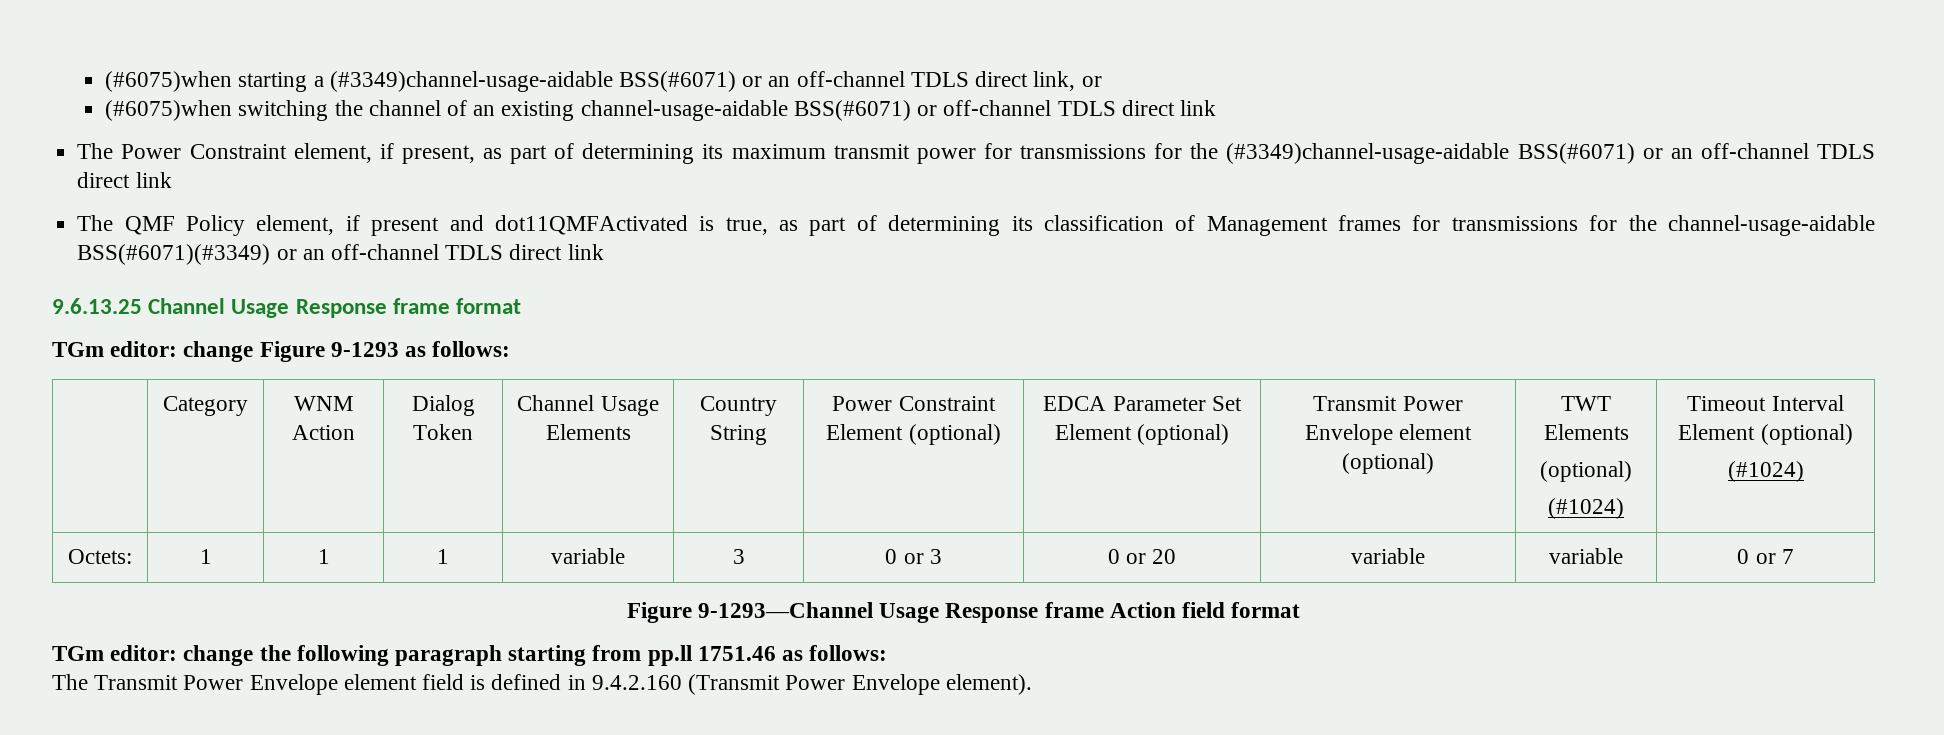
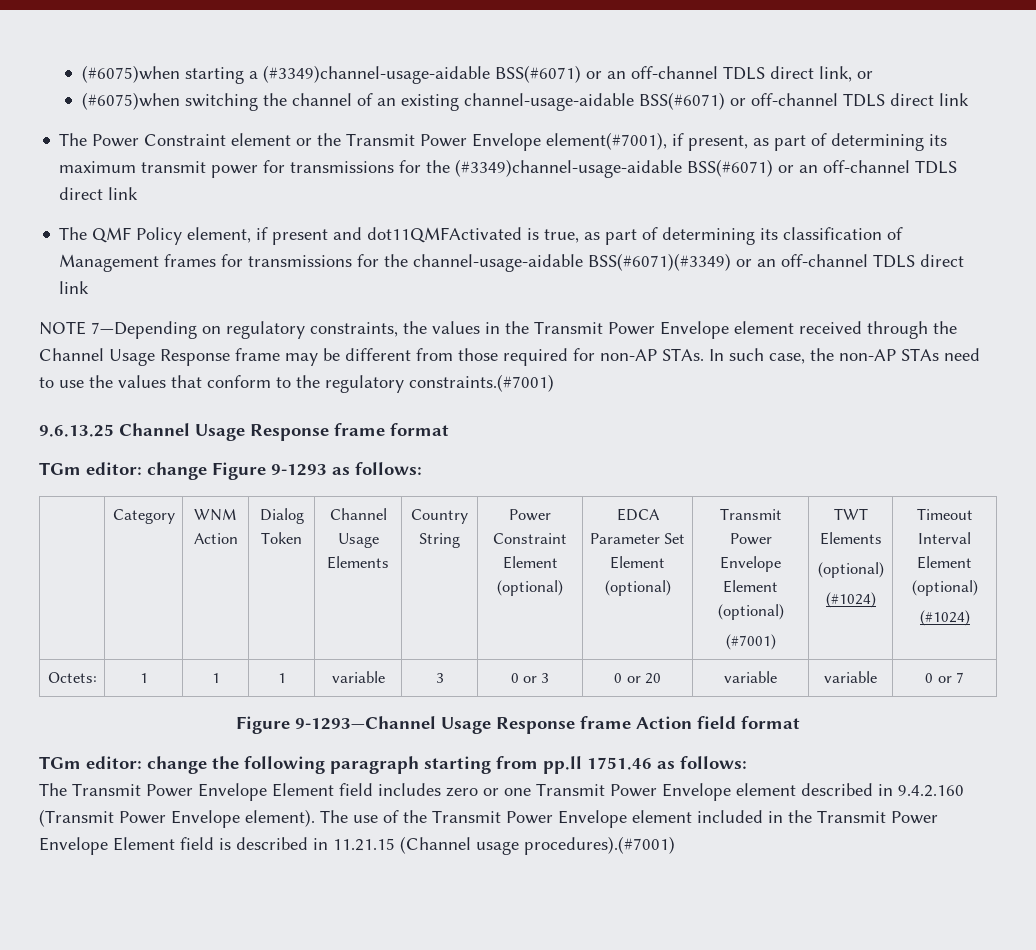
[293,143,372,163] element, -> [231,132,668,151] element or the Transmit Power Envelope element(#7001),
(604, 252) none -> [39,321,957,339] [39,348,980,366] [39,374,554,393] // NOTE 7—Depending on regulatory constraints, the values in the Transmit Power Envelope element received through the Channel Usage Response frame may be different from those required for non-AP STAs. In such case, the non-AP STAs need to use the values that conform to the regulatory constraints.(#7001)
[1399,424,1473,440] [1342,453,1434,474] element (optional) -> [723,580,778,593] [717,604,784,620] [725,634,776,650] Element (optional) // (#7001)
[343,674,562,690] element field is defined -> [272,783,873,801] Element field includes zero or one Transmit Power Envelope element described
(1032, 684) none -> [320,810,938,828] [39,836,675,855] The use of the Transmit Power Envelope element included in the Transmit Power Envelope Element field is described in 11.21.15 (Channel usage procedures).(#7001)

